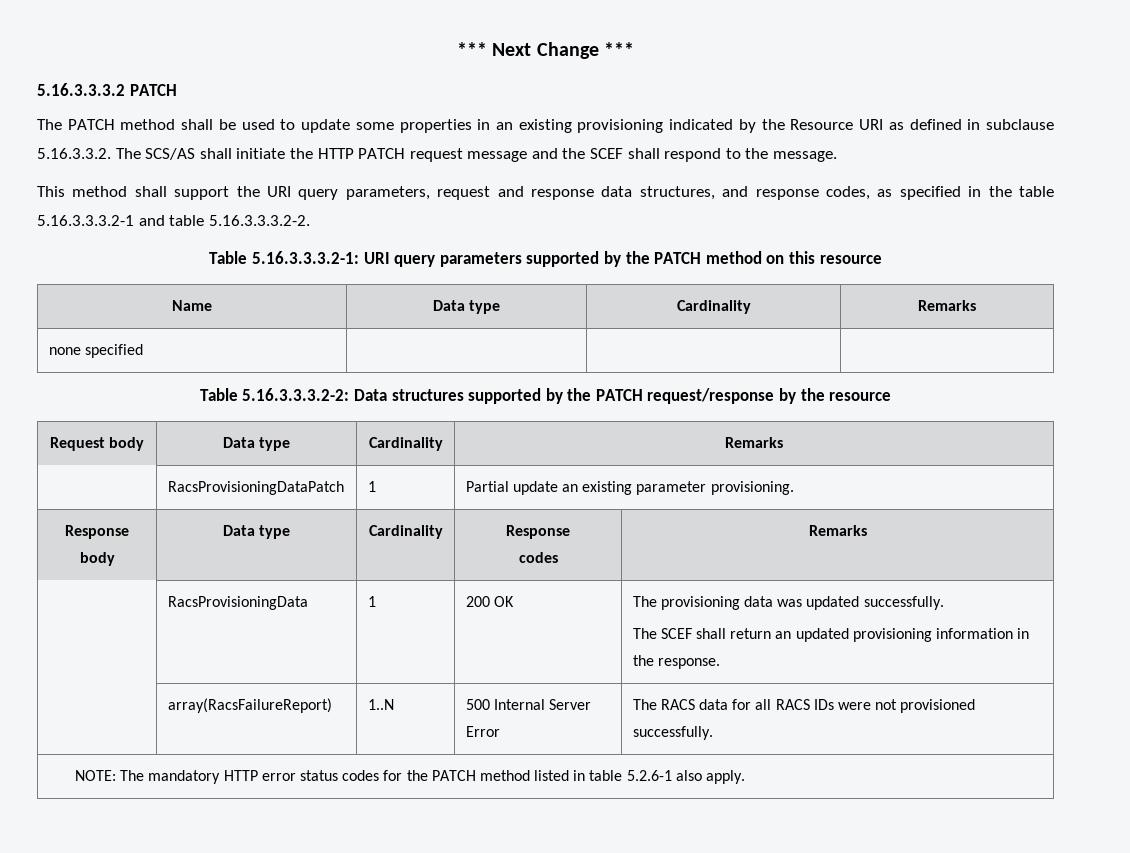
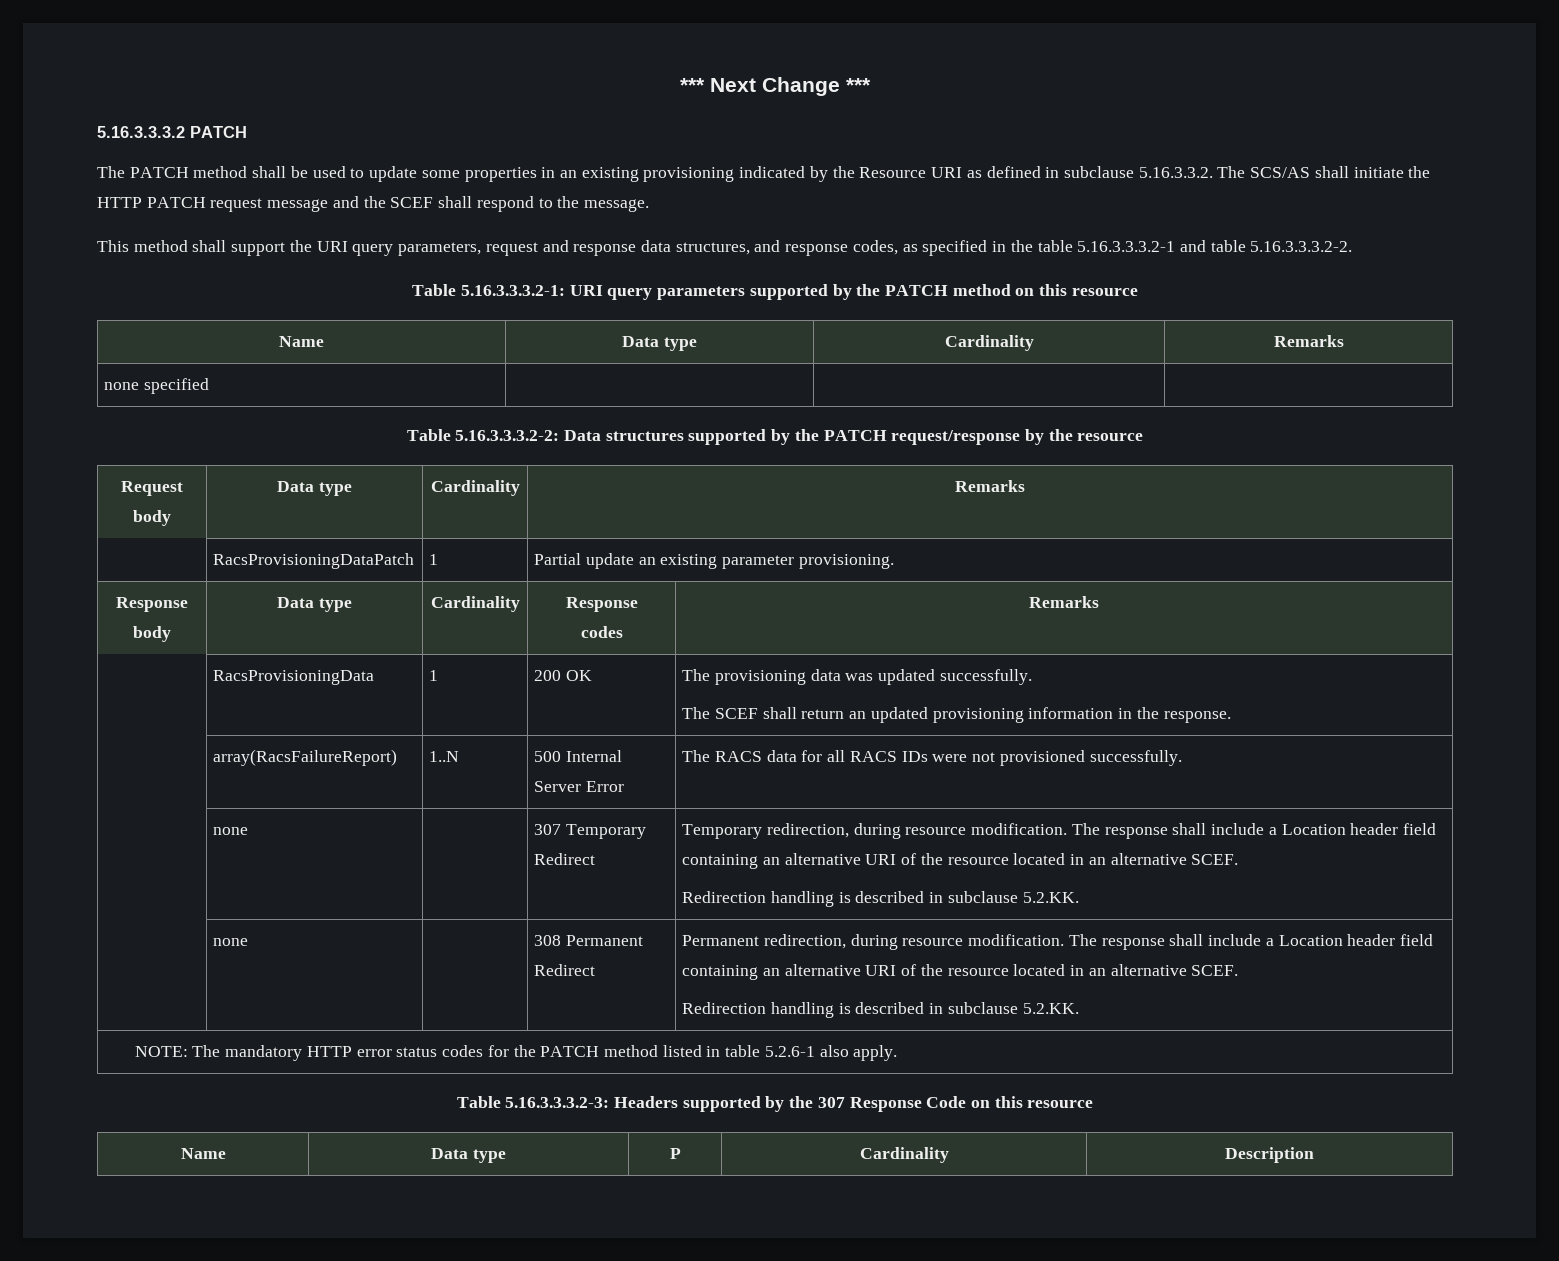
(713, 733) none -> [213,827,249,835] [534,824,647,839] [534,853,596,865] [682,823,1436,839] [682,853,1239,869] [682,891,1079,907] [213,938,249,946] [534,935,644,946] [534,964,596,976] [682,934,1433,950] [682,964,1239,980] [682,1002,1079,1018] // | none | | 307 Temporary Redirect | Temporary redirection, during resource modification. The response shall include a Location header field containing an alternative URI of the resource located in an alternative SCEF. // Redirection handling is described in subclause 5.2.KK. // | none | | 308 Permanent Redirect | Permanent redirection, during resource modification. The response shall include a Location header field containing an alternative URI of the resource located in an alternative SCEF. // Redirection handling is described in subclause 5.2.KK.
(746, 777) none -> [456,1096,1094,1112] [180,1148,226,1159] [431,1148,506,1163] [669,1148,681,1159] [859,1147,949,1163] [1225,1147,1314,1163] // Table 5.16.3.3.3.2-3: Headers supported by the 307 Response Code on this resource // Name | Data type | P | Cardinality | Description

